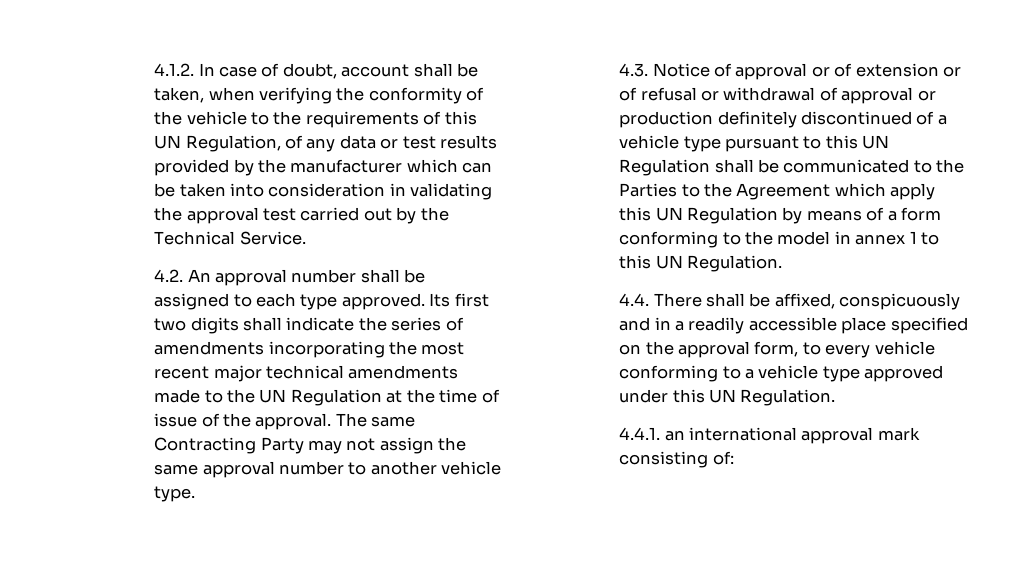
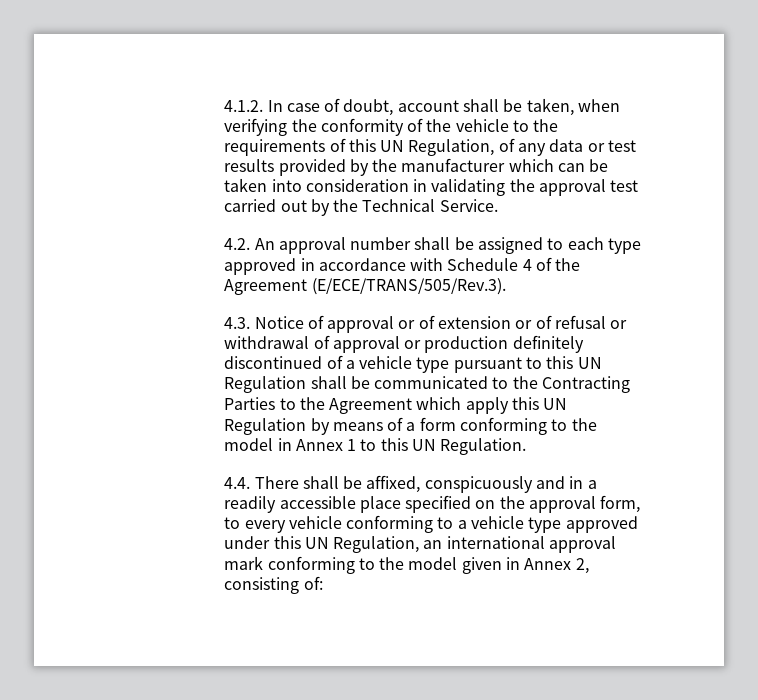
[341,293,489,310] [154,317,464,334] [154,341,465,358] [154,365,459,382] [154,389,500,406] [154,413,416,430] [154,437,467,454] [154,461,502,478] [154,486,196,502] approved. Its first two digits shall indicate the series of amendments incorporating the most recent major technical amendments made to the UN Regulation at the time of issue of the approval. The same Contracting Party may not assign the same approval number to another vehicle type. -> [224,257,581,275] [224,278,506,295] approved in accordance with Schedule 4 of the Agreement (E/ECE/TRANS/505/Rev.3).
(965, 166) none -> [542,376,631,393] Contracting
[855,234,906,245] annex -> [295,439,343,451] Annex
[740,389,836,406] [619,427,661,440] Regulation. // 4.4.1. -> [333,536,420,553] Regulation,
(920, 434) none -> [267,556,589,574] conforming to the model given in Annex 2,

